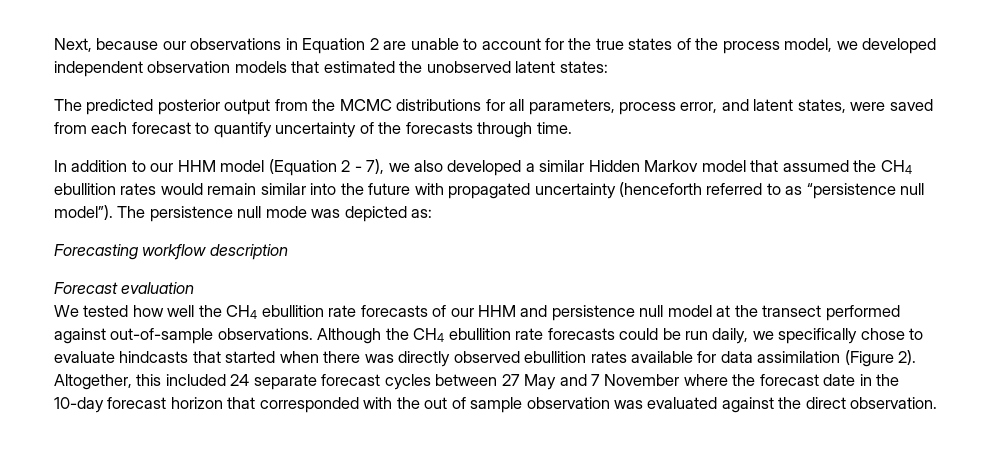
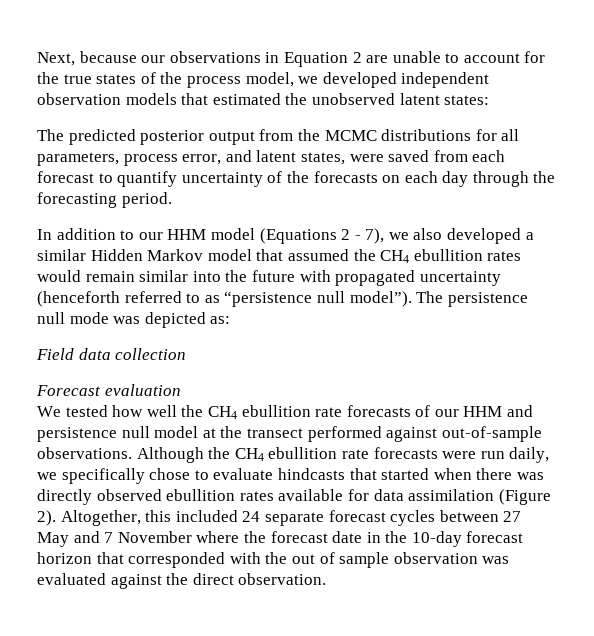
[477,122,572,138] through time. -> [382,171,556,187] [37,192,172,208] on each day through the forecasting period.
[268,159,337,176] (Equation -> [259,228,337,244] (Equations
[54,244,288,260] Forecasting workflow description -> [36,348,187,360] Field data collection
[619,328,681,340] could be -> [442,451,477,459] were

